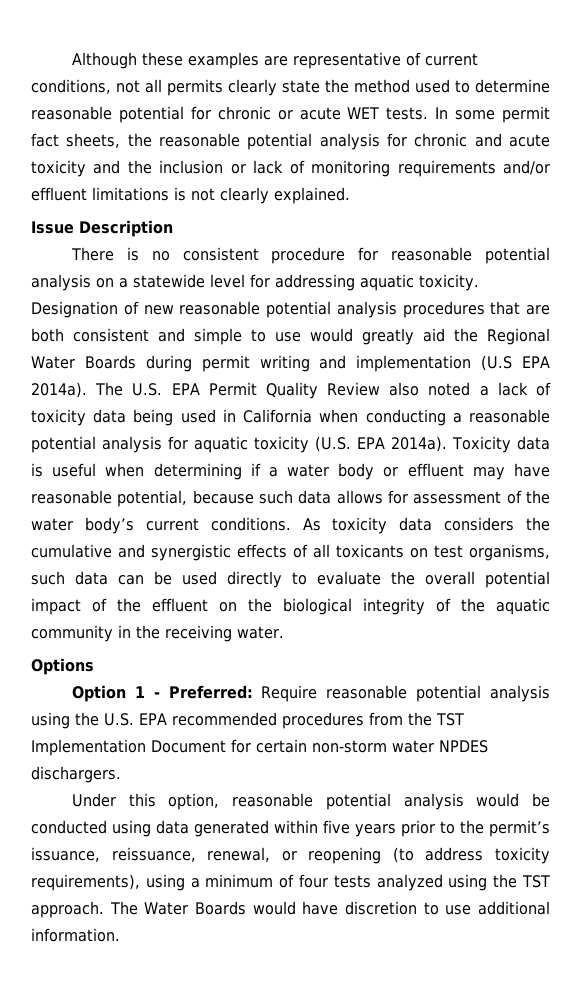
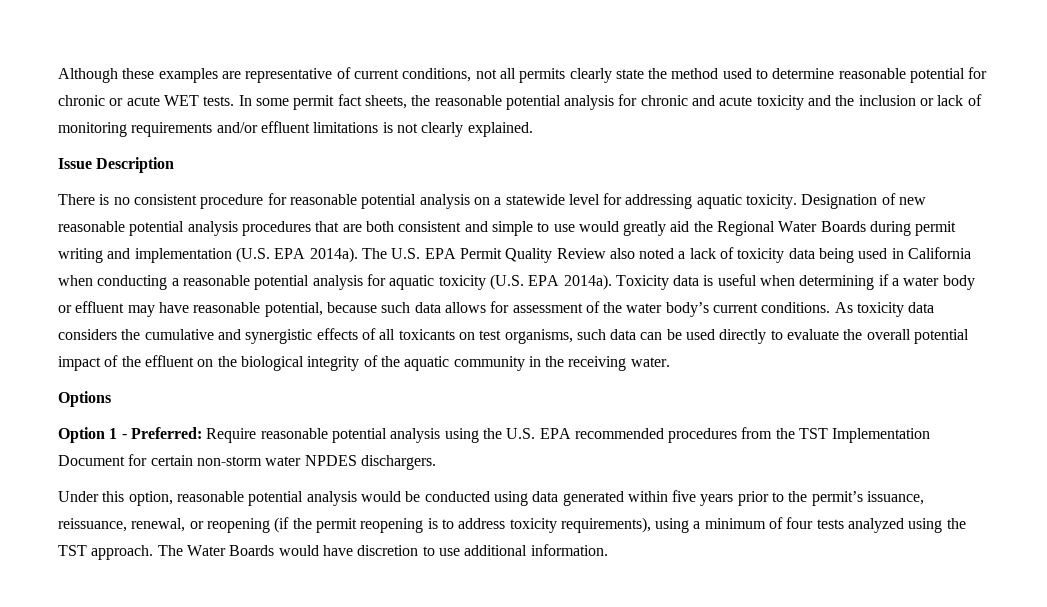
[481,355,513,371] (U.S -> [235,247,270,263] (U.S.
[392,847,414,863] (to -> [274,517,454,533] (if the permit reopening is to

